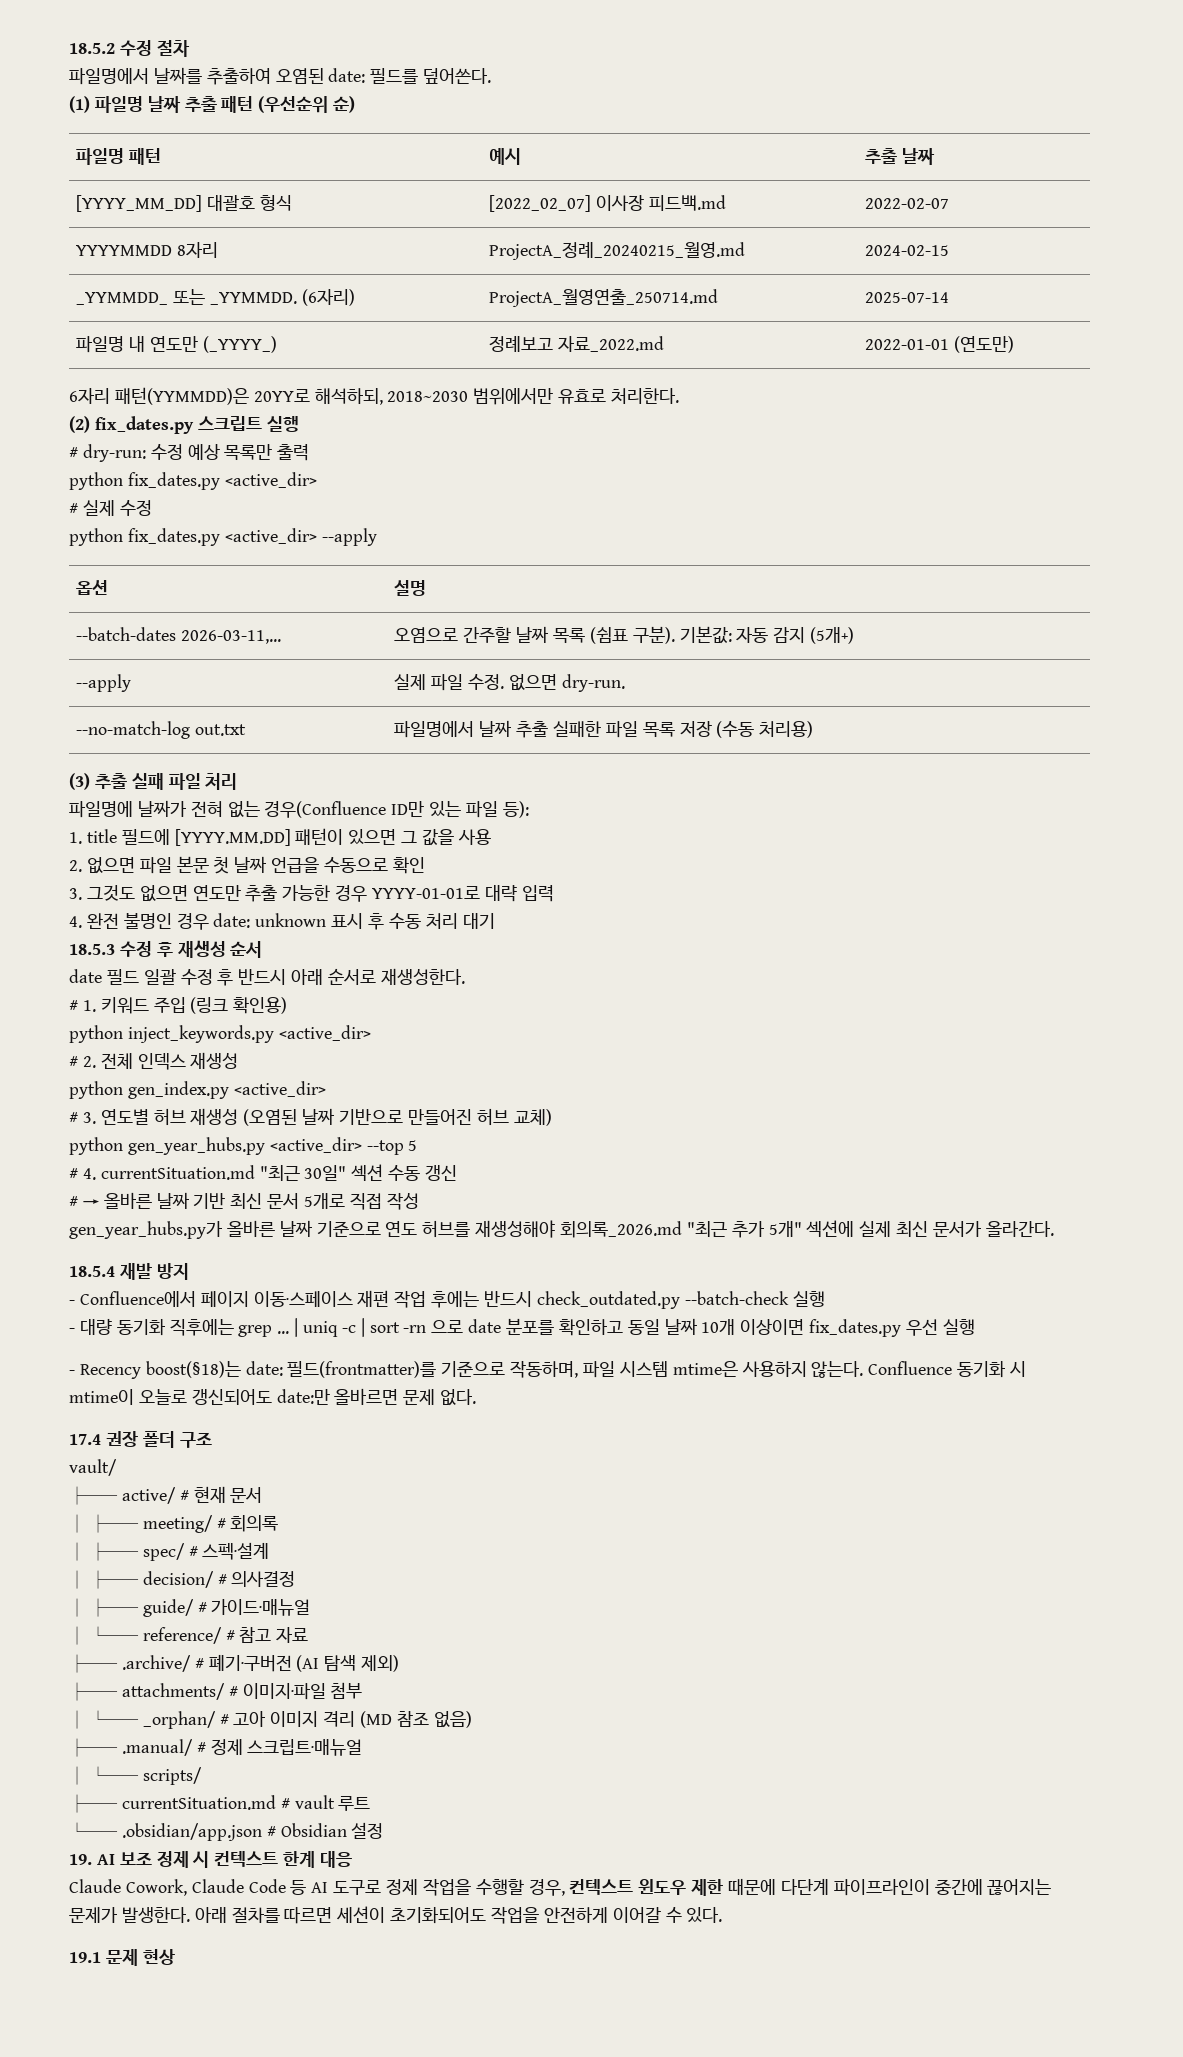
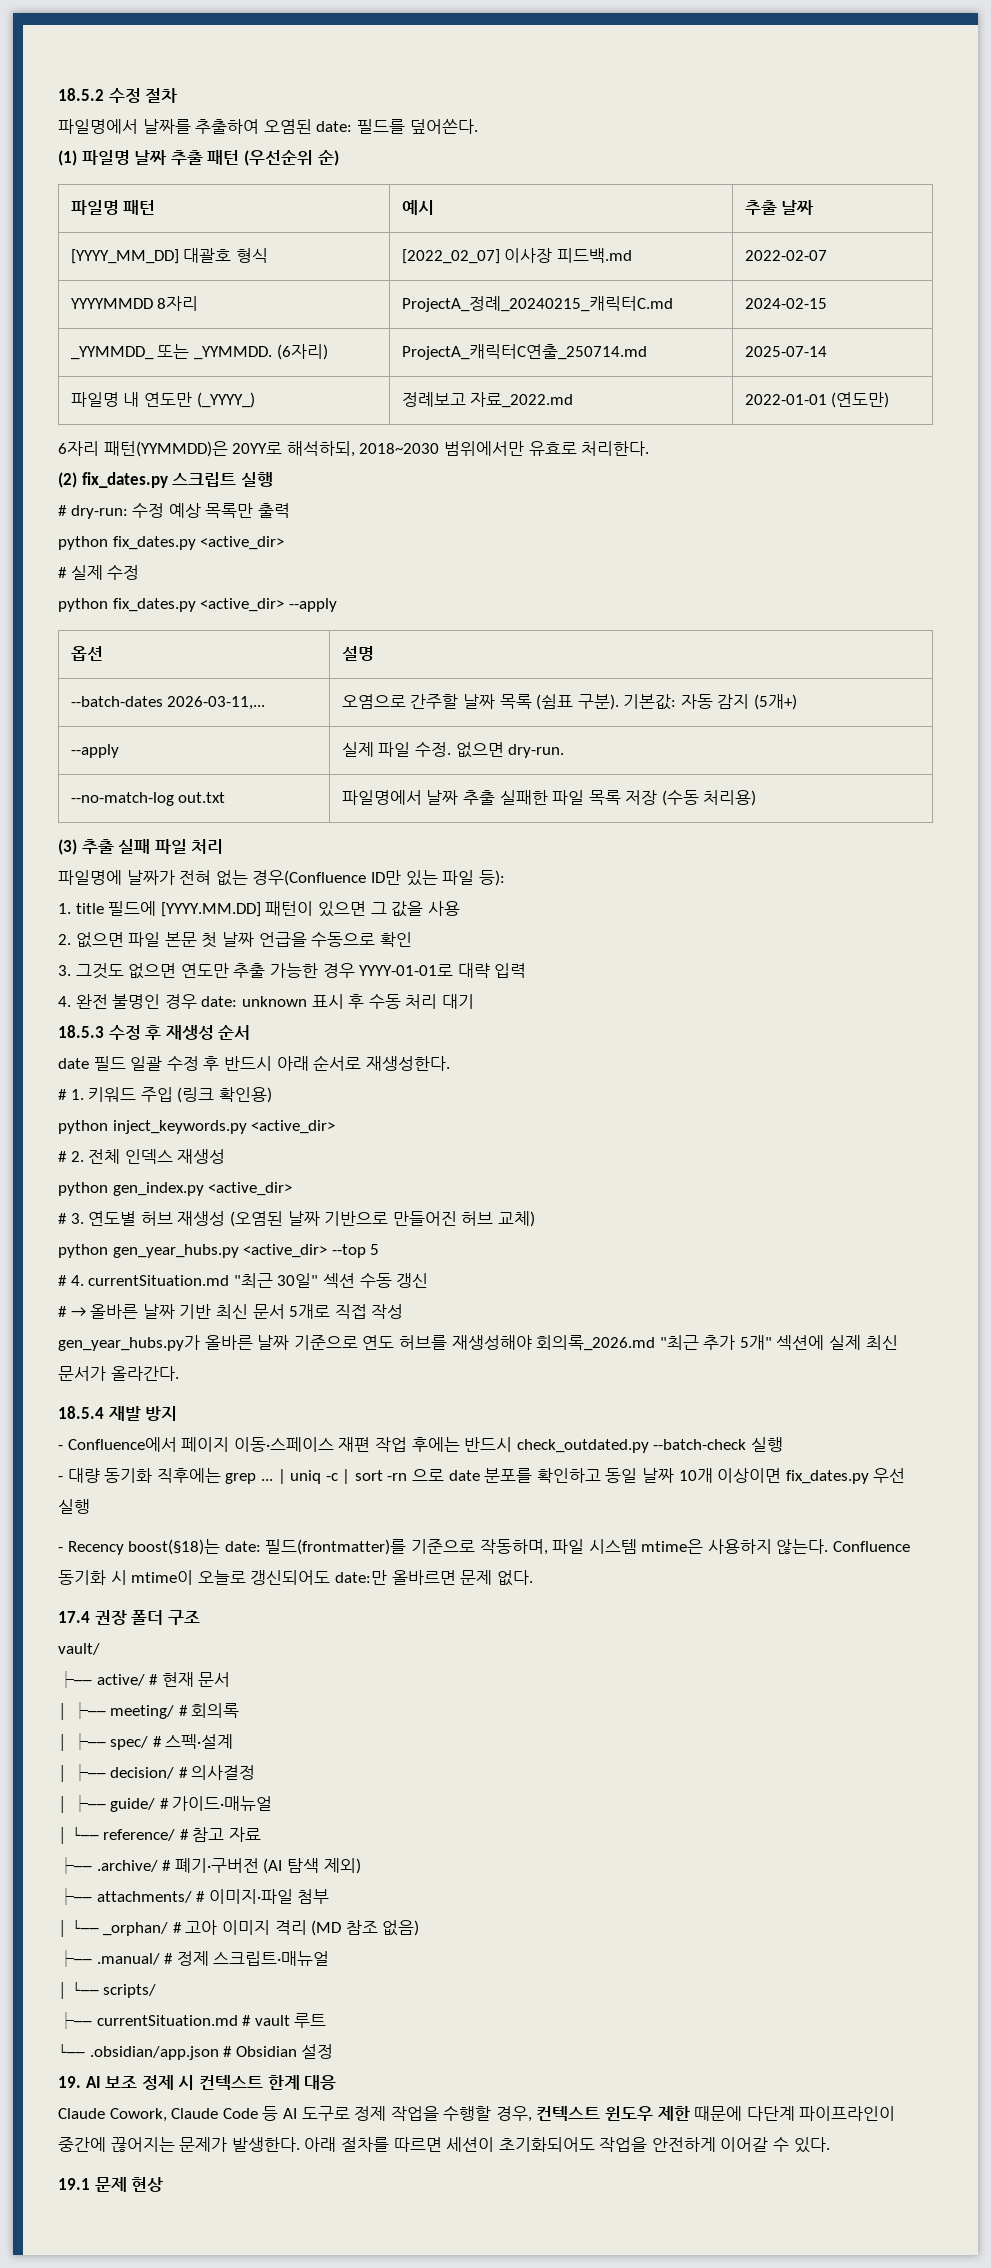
[489,242,746,260] ProjectA_정례_20240215_월영.md -> [401,296,673,312] ProjectA_정례_20240215_캐릭터C.md
[489,289,719,307] ProjectA_월영연출_250714.md -> [401,344,647,360] ProjectA_캐릭터C연출_250714.md

